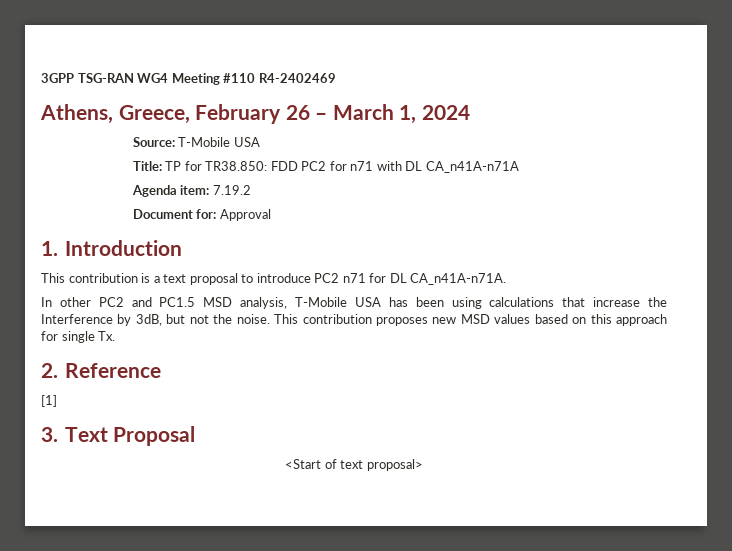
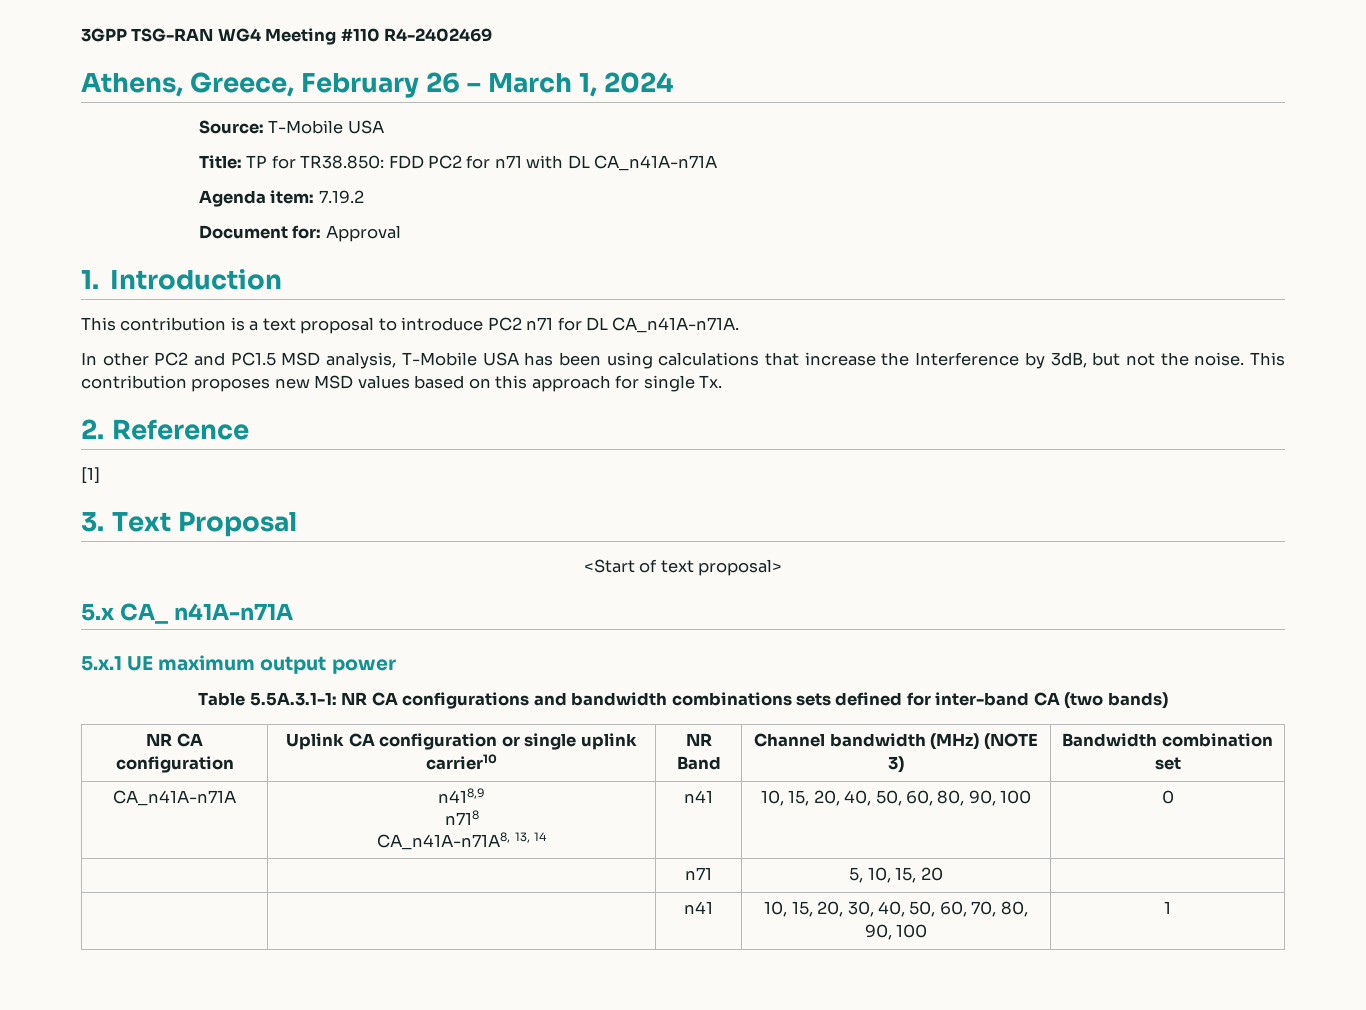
(423, 465) none -> [81,603,293,624] [81,655,396,674] [198,692,1168,709] [146,733,203,747] [115,756,234,773] [286,733,637,750] [426,754,498,770] [685,733,712,746] [676,756,721,770] [754,733,1038,750] [888,756,904,773] [1062,733,1273,747] [1154,757,1181,770] [113,790,236,806] [438,788,486,803] [444,810,479,825] [377,832,547,850] [684,790,713,803] [760,790,1032,806] [1161,790,1174,804] [685,867,712,880] [849,867,943,883] [684,901,713,914] [764,901,1028,917] [864,924,928,940] [1164,901,1171,914] // 5.x CA_ n41A-n71A // 5.x.1 UE maximum output power // Table 5.5A.3.1-1: NR CA configurations and bandwidth combinations sets defined for inter-band CA (two bands) // NR CA configuration | Uplink CA configuration or single uplink carrier10 | NR Band | Channel bandwidth (MHz) (NOTE 3) | Bandwidth combination set // CA_n41A-n71A | n418,9 // n718 // CA_n41A-n71A8, 13, 14 | n41 | 10, 15, 20, 40, 50, 60, 80, 90, 100 | 0 // | | n71 | 5, 10, 15, 20 | // | | n41 | 10, 15, 20, 30, 40, 50, 60, 70, 80, 90, 100 | 1

